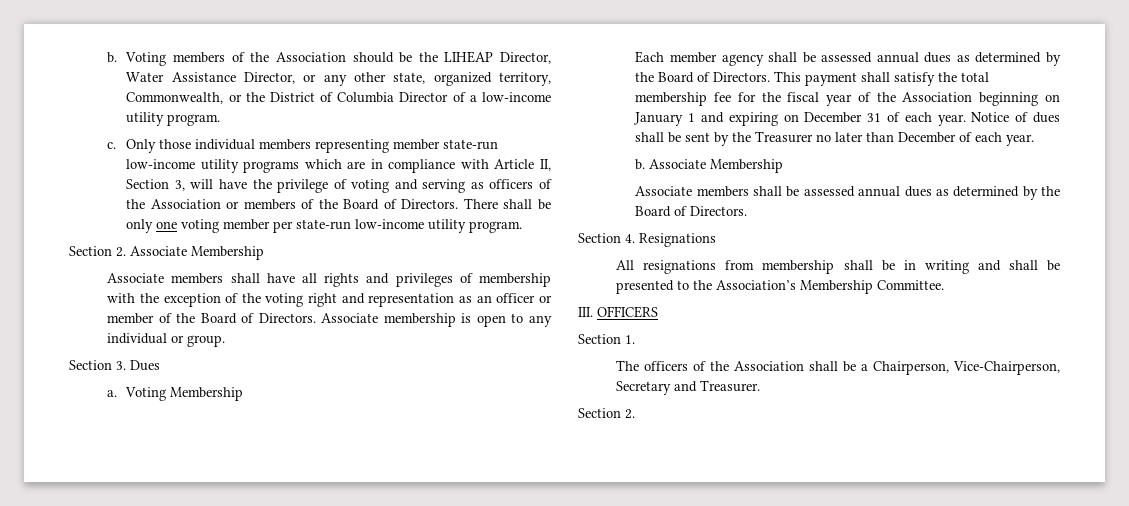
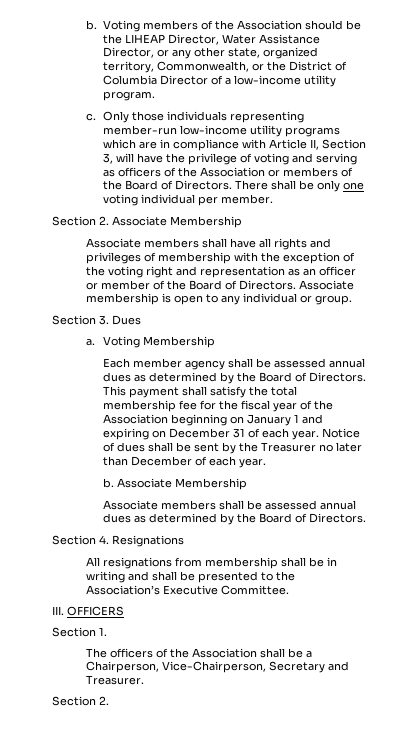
[195,139,499,153] individual members representing member state-run -> [166,111,304,123] [102,125,177,135] individuals representing member-run
[223,219,523,233] member per state-run low-income utility program. -> [140,194,273,206] individual per member.
[800,280,874,294] Membership -> [162,585,218,595] Executive

